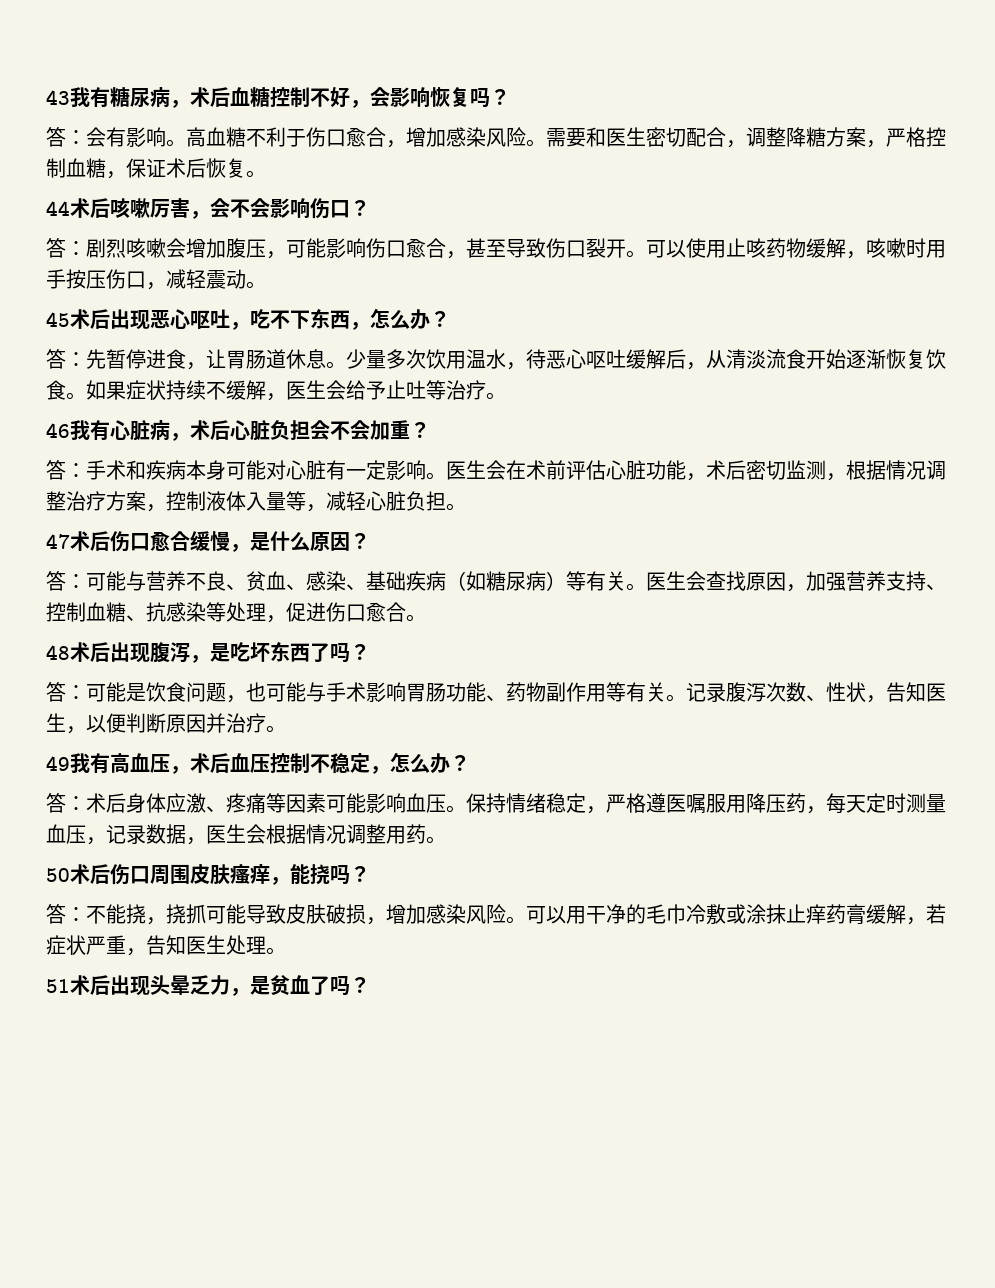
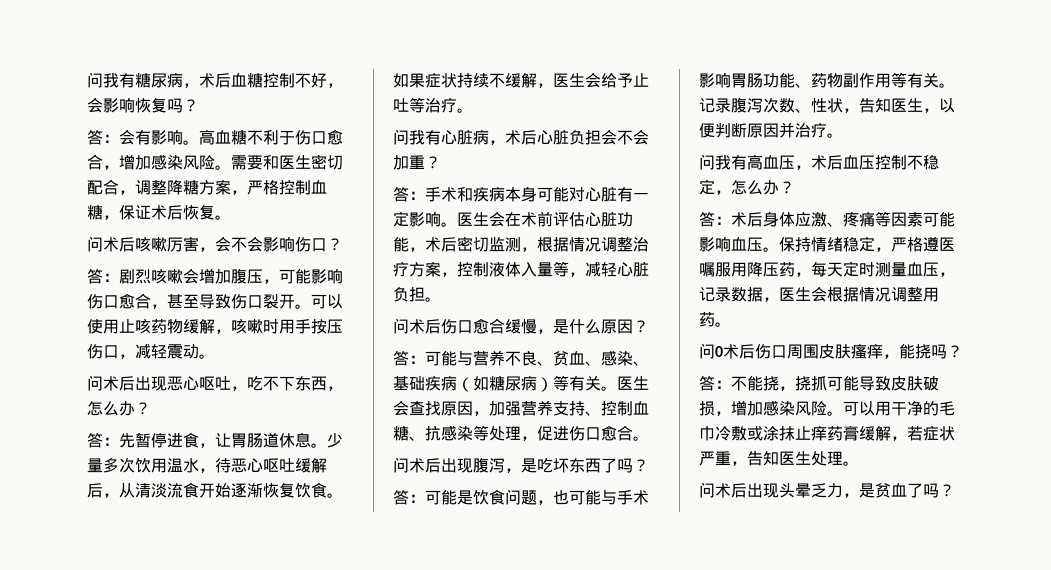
[46,90,70,105] 43 -> [87,72,103,88] 问
[46,201,70,216] 44 -> [87,236,103,252] 问
[46,312,70,327] 45 -> [87,375,103,391] 问
[46,423,70,438] 46 -> [393,129,409,145] 问
[46,534,70,549] 47 -> [393,318,409,334] 问
[46,645,70,660] 48 -> [393,457,409,473] 问
[46,756,70,771] 49 -> [699,154,715,170] 问
[46,868,70,882] 50 -> [699,343,723,359] 问0
[46,979,70,993] 51 -> [699,482,715,498] 问

